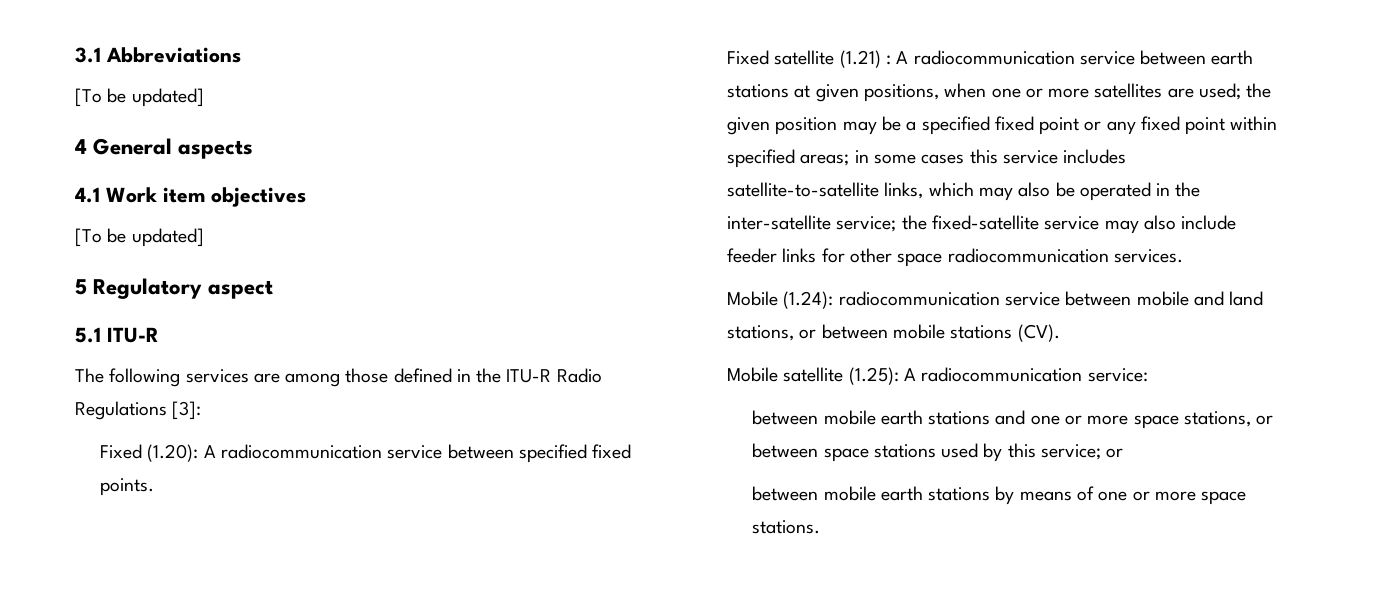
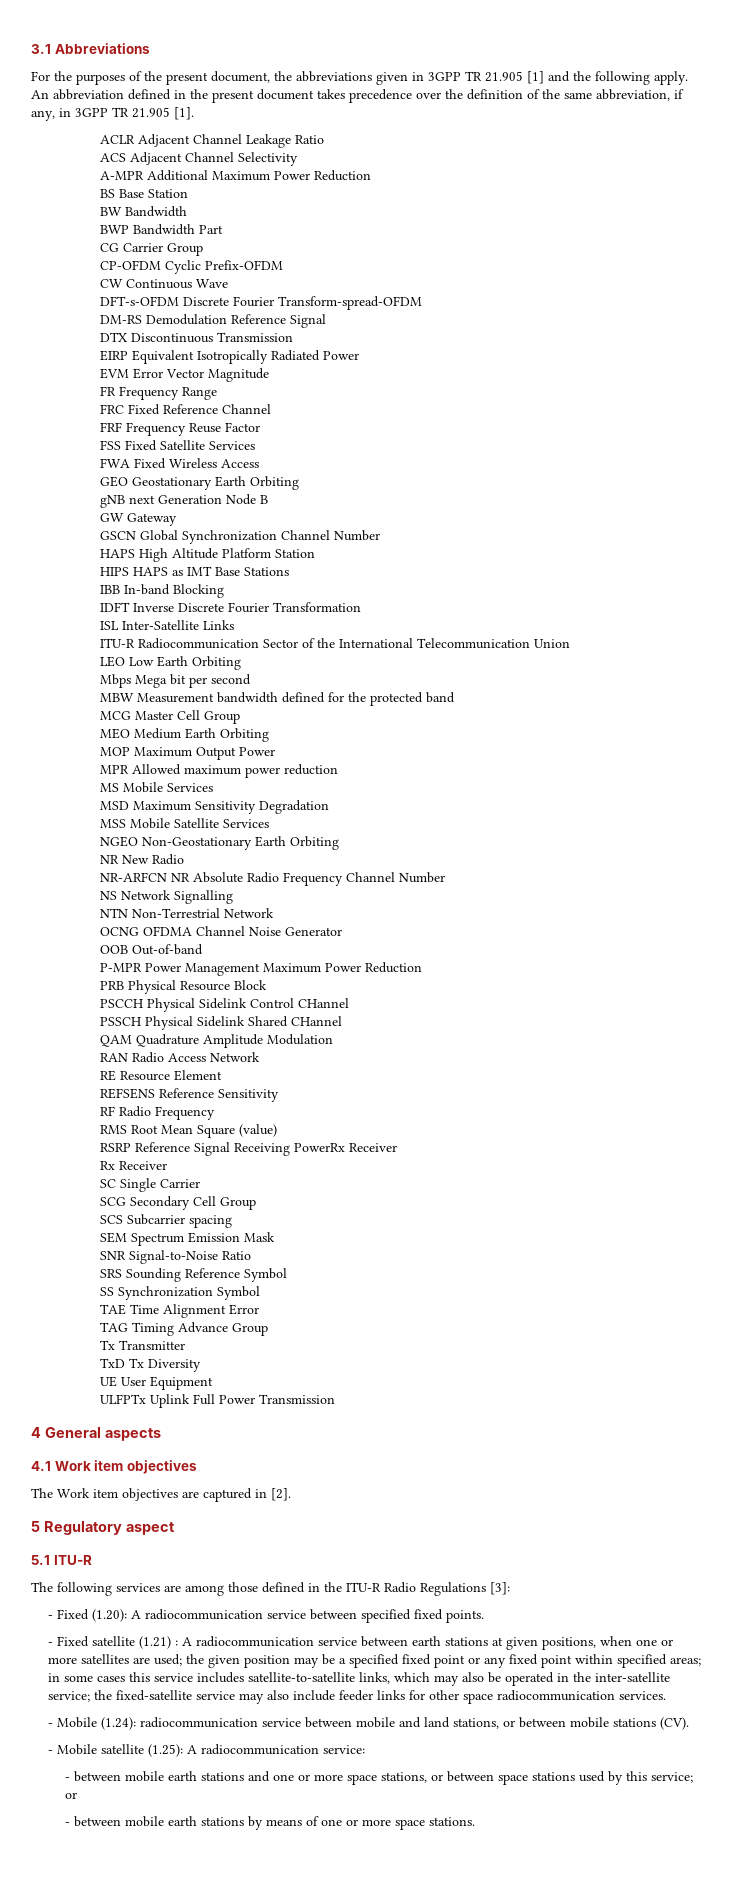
[75,88,204,107] [To be updated] -> [31,71,688,85] [31,89,684,103] [31,107,194,121] [99,134,324,148] [99,152,298,166] [99,170,371,181] [99,189,188,198] [99,206,187,217] [99,224,223,235] [99,243,203,256] [99,260,283,274] [99,279,228,289] [99,296,422,310] [99,314,326,328] [99,332,293,343] [99,350,359,364] [99,368,269,382] [99,386,217,400] [99,404,271,415] [99,422,260,436] [99,440,255,451] [99,458,259,469] [99,476,299,490] [99,494,268,508] [99,513,177,526] [99,530,380,544] [99,548,315,562] [99,566,289,576] [99,584,224,598] [99,602,361,613] [99,620,234,630] [99,638,570,649] [99,656,241,670] [99,674,251,688] [99,692,455,706] [99,710,240,724] [99,728,269,742] [99,747,275,760] [99,764,338,778] [99,782,213,793] [99,800,329,814] [99,818,269,829] [99,836,339,850] [99,854,184,865] [99,872,445,886] [99,890,233,904] [99,908,274,918] [99,926,342,936] [99,944,203,955] [99,962,422,976] [99,980,267,994] [99,998,349,1012] [99,1016,342,1030] [99,1034,333,1048] [99,1052,260,1063] [99,1070,222,1081] [99,1088,279,1102] [99,1106,215,1120] [99,1124,277,1138] [99,1142,397,1156] [99,1161,167,1170] [99,1178,200,1192] [99,1196,256,1210] [99,1214,232,1228] [99,1232,275,1246] [99,1250,251,1264] [99,1268,287,1282] [99,1286,260,1300] [99,1304,259,1318] [99,1322,268,1336] [99,1340,185,1350] [99,1358,201,1372] [99,1376,213,1390] [99,1394,335,1408] For the purposes of the present document, the abbreviations given in 3GPP TR 21.905 [1] and the following apply. An abbreviation defined in the present document takes precedence over the definition of the same abbreviation, if any, in 3GPP TR 21.905 [1]. // ACLR Adjacent Channel Leakage Ratio // ACS Adjacent Channel Selectivity // A-MPR Additional Maximum Power Reduction // BS Base Station // BW Bandwidth // BWP Bandwidth Part // CG Carrier Group // CP-OFDM Cyclic Prefix-OFDM // CW Continuous Wave // DFT-s-OFDM Discrete Fourier Transform-spread-OFDM // DM-RS Demodulation Reference Signal // DTX Discontinuous Transmission // EIRP Equivalent Isotropically Radiated Power // EVM Error Vector Magnitude // FR Frequency Range // FRC Fixed Reference Channel // FRF Frequency Reuse Factor // FSS Fixed Satellite Services // FWA Fixed Wireless Access // GEO Geostationary Earth Orbiting // gNB next Generation Node B // GW Gateway // GSCN Global Synchronization Channel Number // HAPS High Altitude Platform Station // HIPS HAPS as IMT Base Stations // IBB In-band Blocking // IDFT Inverse Discrete Fourier Transformation // ISL Inter-Satellite Links // ITU-R Radiocommunication Sector of the International Telecommunication Union // LEO Low Earth Orbiting // Mbps Mega bit per second // MBW Measurement bandwidth defined for the protected band // MCG Master Cell Group // MEO Medium Earth Orbiting // MOP Maximum Output Power // MPR Allowed maximum power reduction // MS Mobile Services // MSD Maximum Sensitivity Degradation // MSS Mobile Satellite Services // NGEO Non-Geostationary Earth Orbiting // NR New Radio // NR-ARFCN NR Absolute Radio Frequency Channel Number // NS Network Signalling // NTN Non-Terrestrial Network // OCNG OFDMA Channel Noise Generator // OOB Out-of-band // P-MPR Power Management Maximum Power Reduction // PRB Physical Resource Block // PSCCH Physical Sidelink Control CHannel // PSSCH Physical Sidelink Shared CHannel // QAM Quadrature Amplitude Modulation // RAN Radio Access Network // RE Resource Element // REFSENS Reference Sensitivity // RF Radio Frequency // RMS Root Mean Square (value) // RSRP Reference Signal Receiving PowerRx Receiver // Rx Receiver // SC Single Carrier // SCG Secondary Cell Group // SCS Subcarrier spacing // SEM Spectrum Emission Mask // SNR Signal-to-Noise Ratio // SRS Sounding Reference Symbol // SS Synchronization Symbol // TAE Time Alignment Error // TAG Timing Advance Group // Tx Transmitter // TxD Tx Diversity // UE User Equipment // ULFPTx Uplink Full Power Transmission
[75,228,204,247] [To be updated] -> [31,1488,291,1502] The Work item objectives are captured in [2].
(202, 410) none -> [48,1615,54,1619] -
(155, 487) none -> [48,1642,54,1646] -
(1183, 256) none -> [48,1723,54,1727] -
(1060, 333) none -> [48,1750,54,1754] -
(1148, 375) none -> [65,1777,71,1781] -
(1124, 453) none -> [65,1822,71,1826] -

